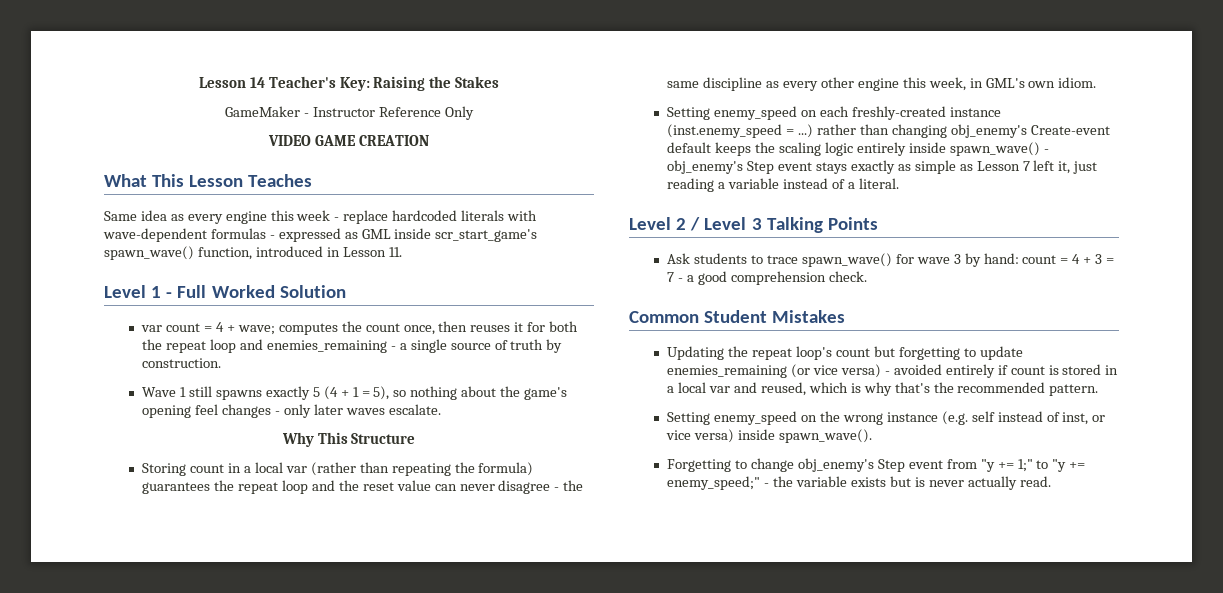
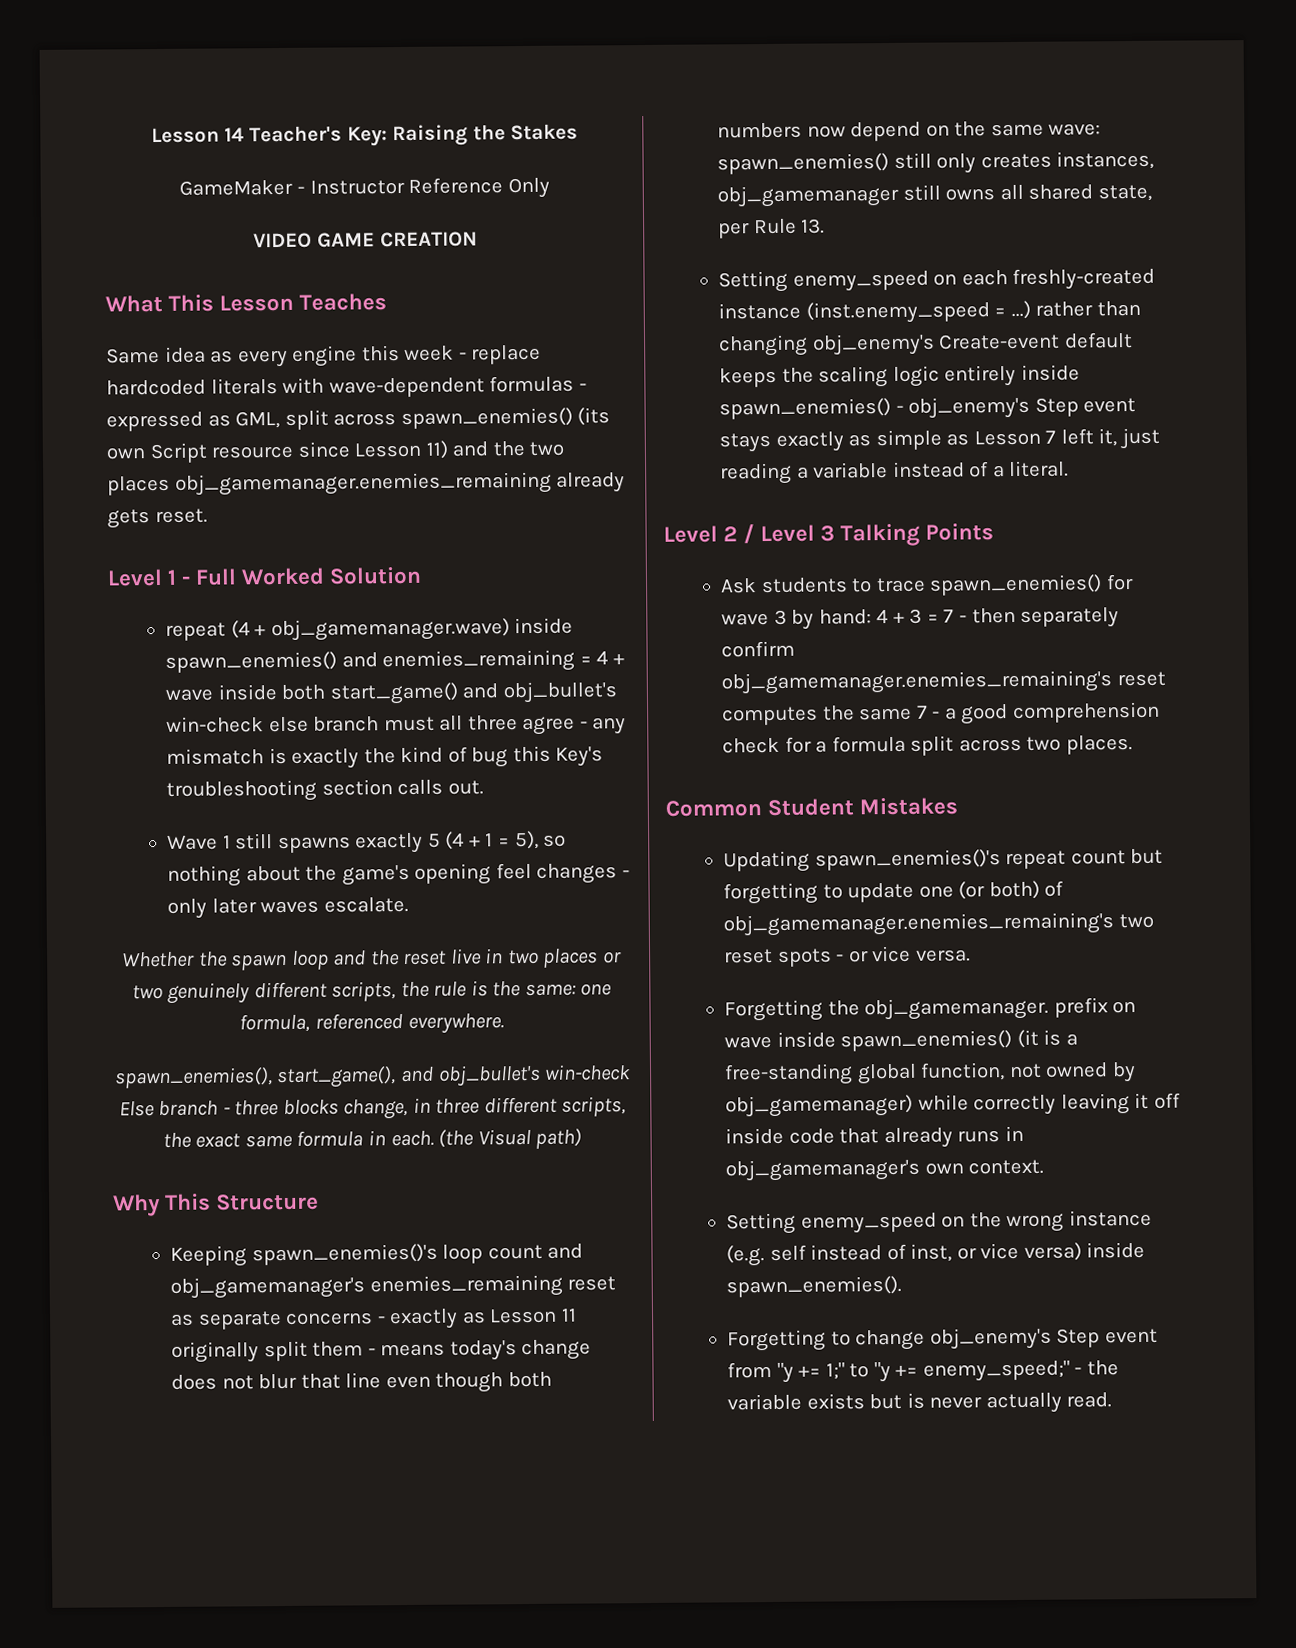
[361,228,538,242] [104,246,402,260] GML inside scr_start_game's spawn_wave() function, introduced in Lesson 11. -> [235,407,611,430] [106,440,565,464] [107,471,626,496] [107,508,208,529] GML, split across spawn_enemies() (its own Script resource since Lesson 11) and the two places obj_gamemanager.enemies_remaining already gets reset.
[141,321,579,335] [142,339,563,353] [142,358,222,368] var count = 4 + wave; computes the count once, then reuses it for both the repeat loop and enemies_remaining - a single source of truth by construction. -> [165,617,574,642] [165,649,625,673] [165,681,618,705] [166,715,627,736] [166,745,604,769] [166,779,484,802] repeat (4 + obj_gamemanager.wave) inside spawn_enemies() and enemies_remaining = 4 + wave inside both start_game() and obj_bullet's win-check else branch must all three agree - any mismatch is exactly the kind of bug this Key's troubleshooting section calls out.
[281,432,416,447] [142,462,534,476] [142,480,584,494] [667,77,1097,91] Why This Structure // Storing count in a local var (rather than repeating the formula) guarantees the repeat loop and the reset value can never disagree - the same discipline as every other engine this week, in GML's own idiom. -> [122,948,622,971] [131,980,613,1004] [239,1013,504,1034] [113,1064,632,1089] [118,1096,627,1120] [162,1128,583,1149] [113,1193,320,1217] [170,1243,584,1267] [170,1274,617,1299] [171,1308,577,1330] [171,1339,592,1363] [171,1371,552,1393] [717,121,1102,142] [717,150,1155,175] [717,184,1152,208] [718,218,826,239] Whether the spawn loop and the reset live in two places or two genuinely different scripts, the rule is the same: one formula, referenced everywhere. // spawn_enemies(), start_game(), and obj_bullet's win-check Else branch - three blocks change, in three different scripts, the exact same formula in each. (the Visual path) // Why This Structure // Keeping spawn_enemies()'s loop count and obj_gamemanager's enemies_remaining reset as separate concerns - exactly as Lesson 11 originally split them - means today's change does not blur that line even though both numbers now depend on the same wave: spawn_enemies() still only creates instances, obj_gamemanager still owns all shared state, per Rule 13.
[949,142,1040,156] spawn_wave() -> [719,397,892,420] spawn_enemies()
[801,253,892,267] spawn_wave() -> [929,574,1103,596] spawn_enemies()
[1022,255,1069,264] count = -> (872, 617) none
[687,271,867,285] a good comprehension check. -> [971,607,1120,628] [721,640,796,658] [721,670,1166,695] [722,701,1160,726] [722,735,1133,756] then separately confirm obj_gamemanager.enemies_remaining's reset computes the same 7 - a good comprehension check for a formula split across two places.
[728,346,833,360] the repeat loop's -> [814,849,1067,871] spawn_enemies()'s repeat
[667,364,1119,378] [667,382,1099,396] enemies_remaining (or vice versa) - avoided entirely if count is stored in a local var and reused, which is why that's the recommended pattern. -> [918,880,1065,900] [723,912,1154,937] [724,945,971,967] [724,997,1137,1022] [724,1029,1078,1052] [724,1062,1136,1086] [725,1092,1181,1118] [725,1125,1024,1149] [725,1158,1045,1182] one (or both) of obj_gamemanager.enemies_remaining's two reset spots - or vice versa. // Forgetting the obj_gamemanager. prefix on wave inside spawn_enemies() (it is a free-standing global function, not owned by obj_gamemanager) while correctly leaving it off inside code that already runs in obj_gamemanager's own context.
[779,429,873,443] spawn_wave(). -> [726,1275,903,1298] spawn_enemies().

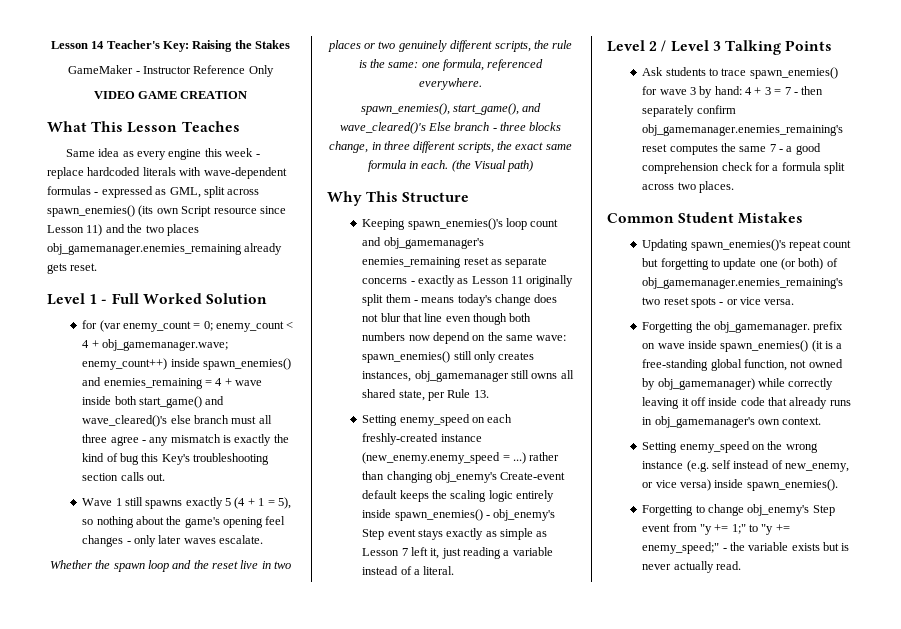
[165,618,510,642] repeat (4 + obj_gamemanager.wave) -> [82,320,294,332] [82,339,228,351] [82,358,168,370] for (var enemy_count = 0; enemy_count < 4 + obj_gamemanager.wave; enemy_count++)
[502,681,618,704] [166,716,265,733] obj_bullet's win-check -> [82,415,168,427] wave_cleared()'s
[437,1064,632,1087] obj_bullet's win-check -> [339,122,426,134] wave_cleared()'s
[805,301,990,324] (inst.enemy_speed -> [362,452,501,464] (new_enemy.enemy_speed
[910,1243,953,1262] inst, -> [785,463,850,472] new_enemy,

